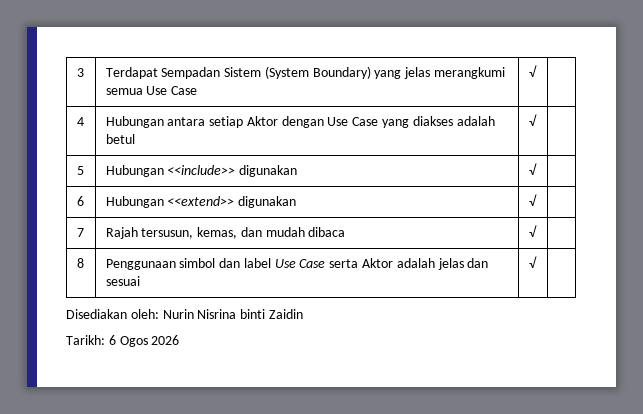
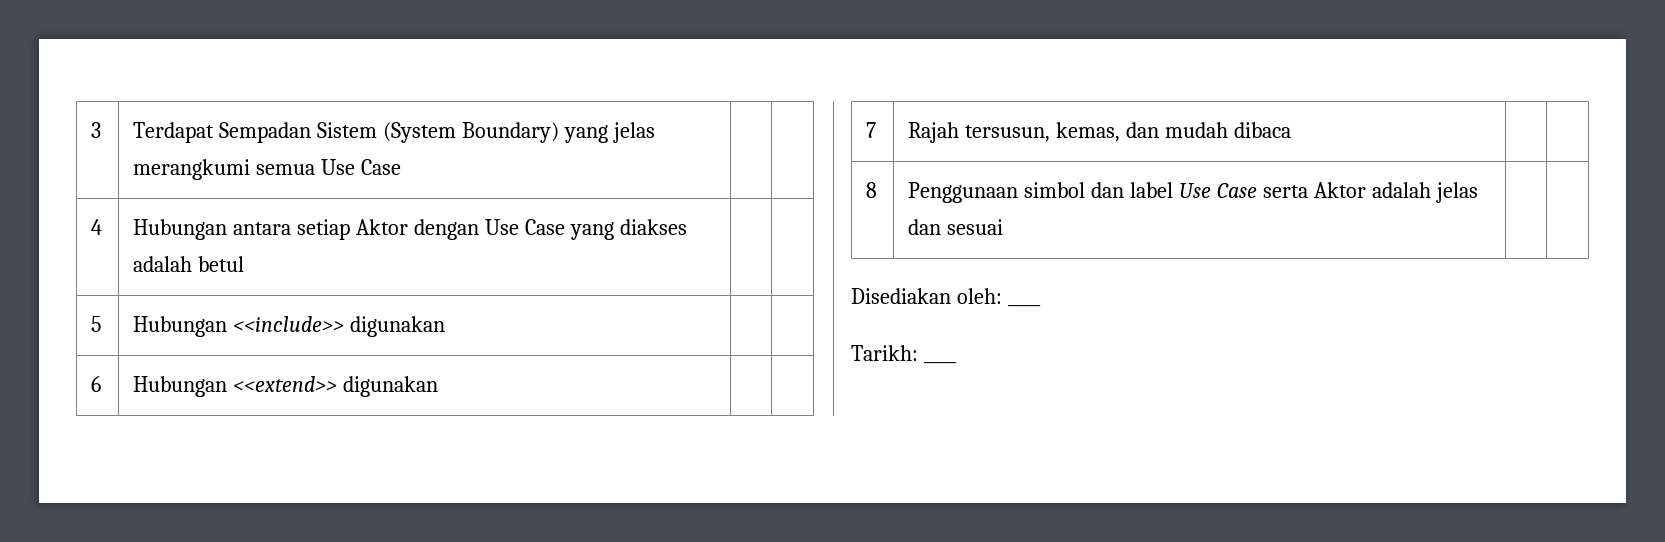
[528,65,537,77] √ -> (402, 167) none
[528,114,537,126] √ -> (245, 264) none
[528,163,537,175] √ -> (446, 326) none
[528,194,537,206] √ -> (439, 386) none
[528,225,537,237] √ -> (1291, 130) none
[528,256,537,268] √ -> (1004, 227) none
[162,309,303,319] [66,335,180,347] Nurin Nisrina binti Zaidin // Tarikh: 6 Ogos 2026 -> [1007,304,1041,307] [851,345,918,361] [923,361,957,364] ____ // Tarikh: ____

